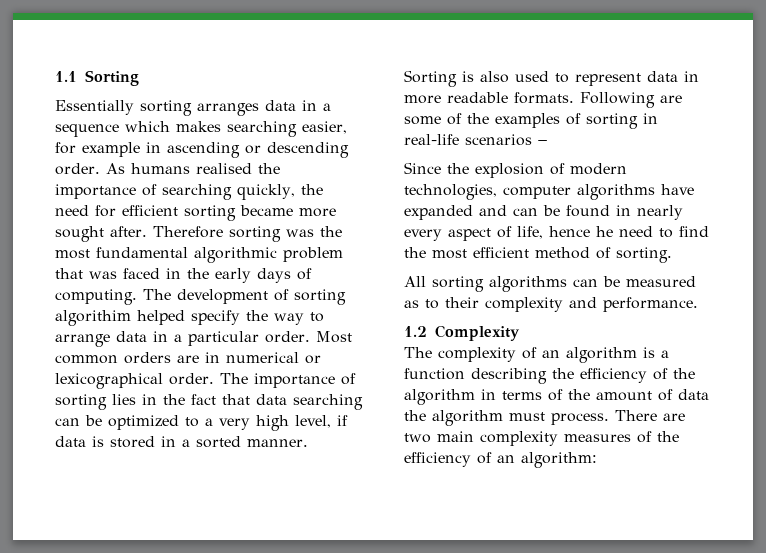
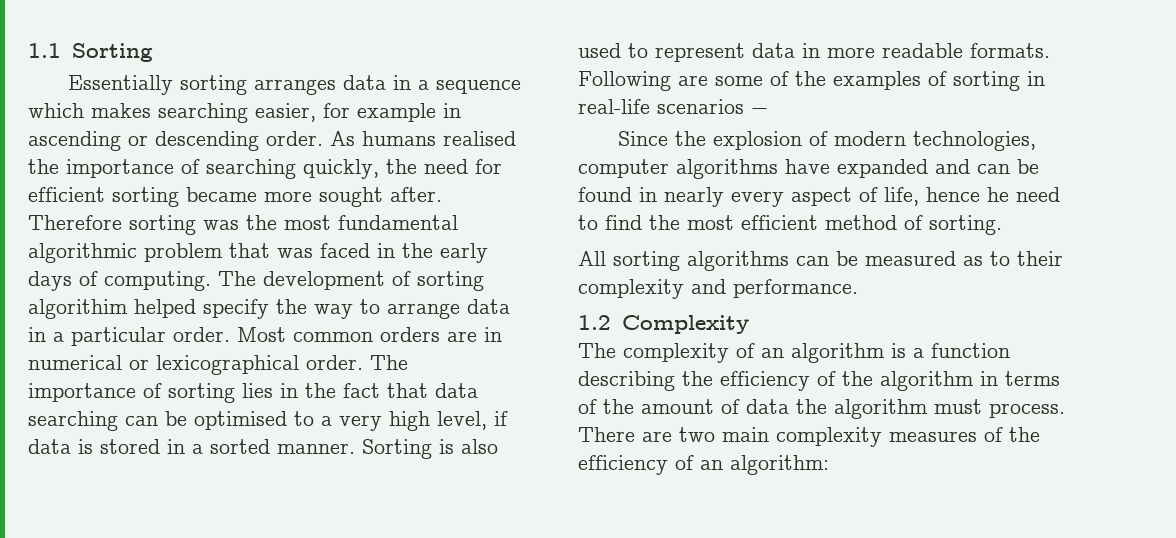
[108,415,179,430] optimized -> [194,411,287,430] optimised

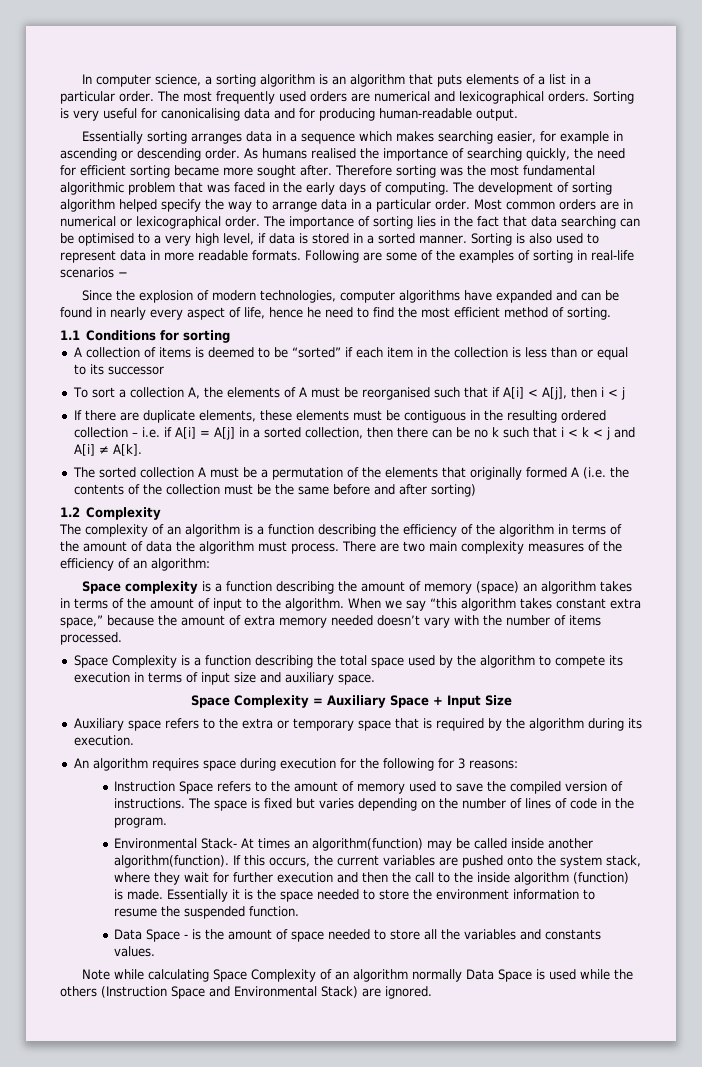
[28,43,153,62] 1.1 Sorting -> [82,74,592,87] [60,91,634,104] [60,108,518,121] In computer science, a sorting algorithm is an algorithm that puts elements of a list in a particular order. The most frequently used orders are numerical and lexicographical orders. Sorting is very useful for canonicalising data and for producing human-readable output.
[28,299,128,319] algorithim -> [60,199,115,212] algorithm
[578,251,1063,271] [578,279,858,299] All sorting algorithms can be measured as to their complexity and performance. -> [60,330,231,343] [73,347,628,360] [73,364,164,375] [72,387,625,400] [73,410,606,423] [73,427,635,440] [73,444,142,456] [72,467,629,480] [73,484,476,497] 1.1 Conditions for sorting // A collection of items is deemed to be “sorted” if each item in the collection is less than or equal to its successor // To sort a collection A, the elements of A must be reorganised such that if A[i] < A[j], then i < j // If there are duplicate elements, these elements must be contiguous in the resulting ordered collection – i.e. if A[i] = A[j] in a sorted collection, then there can be no k such that i < k < j and A[i] ≠ A[k]. // The sorted collection A must be a permutation of the elements that originally formed A (i.e. the contents of the collection must be the same before and after sorting)
(829, 465) none -> [82,581,633,594] [60,598,641,611] [60,615,601,628] [60,632,122,645] [73,655,623,668] [73,672,375,685] [190,695,512,708] [73,718,642,731] [73,735,134,746] [73,758,518,771] [114,781,624,794] [114,798,635,811] [114,817,168,828] [114,838,594,851] [114,855,642,868] [114,872,630,885] [114,889,596,902] [114,906,300,919] [114,929,602,942] [114,946,156,957] [82,969,634,982] [60,986,432,999] // Space complexity is a function describing the amount of memory (space) an algorithm takes in terms of the amount of input to the algorithm. When we say “this algorithm takes constant extra space,” because the amount of extra memory needed doesn’t vary with the number of items processed. // Space Complexity is a function describing the total space used by the algorithm to compete its execution in terms of input size and auxiliary space. // Space Complexity = Auxiliary Space + Input Size // Auxiliary space refers to the extra or temporary space that is required by the algorithm during its execution. // An algorithm requires space during execution for the following for 3 reasons: // Instruction Space refers to the amount of memory used to save the compiled version of instructions. The space is fixed but varies depending on the number of lines of code in the program. // Environmental Stack- At times an algorithm(function) may be called inside another algorithm(function). If this occurs, the current variables are pushed onto the system stack, where they wait for further execution and then the call to the inside algorithm (function) is made. Essentially it is the space needed to store the environment information to resume the suspended function. // Data Space - is the amount of space needed to store all the variables and constants values. // Note while calculating Space Complexity of an algorithm normally Data Space is used while the others (Instruction Space and Environmental Stack) are ignored.

